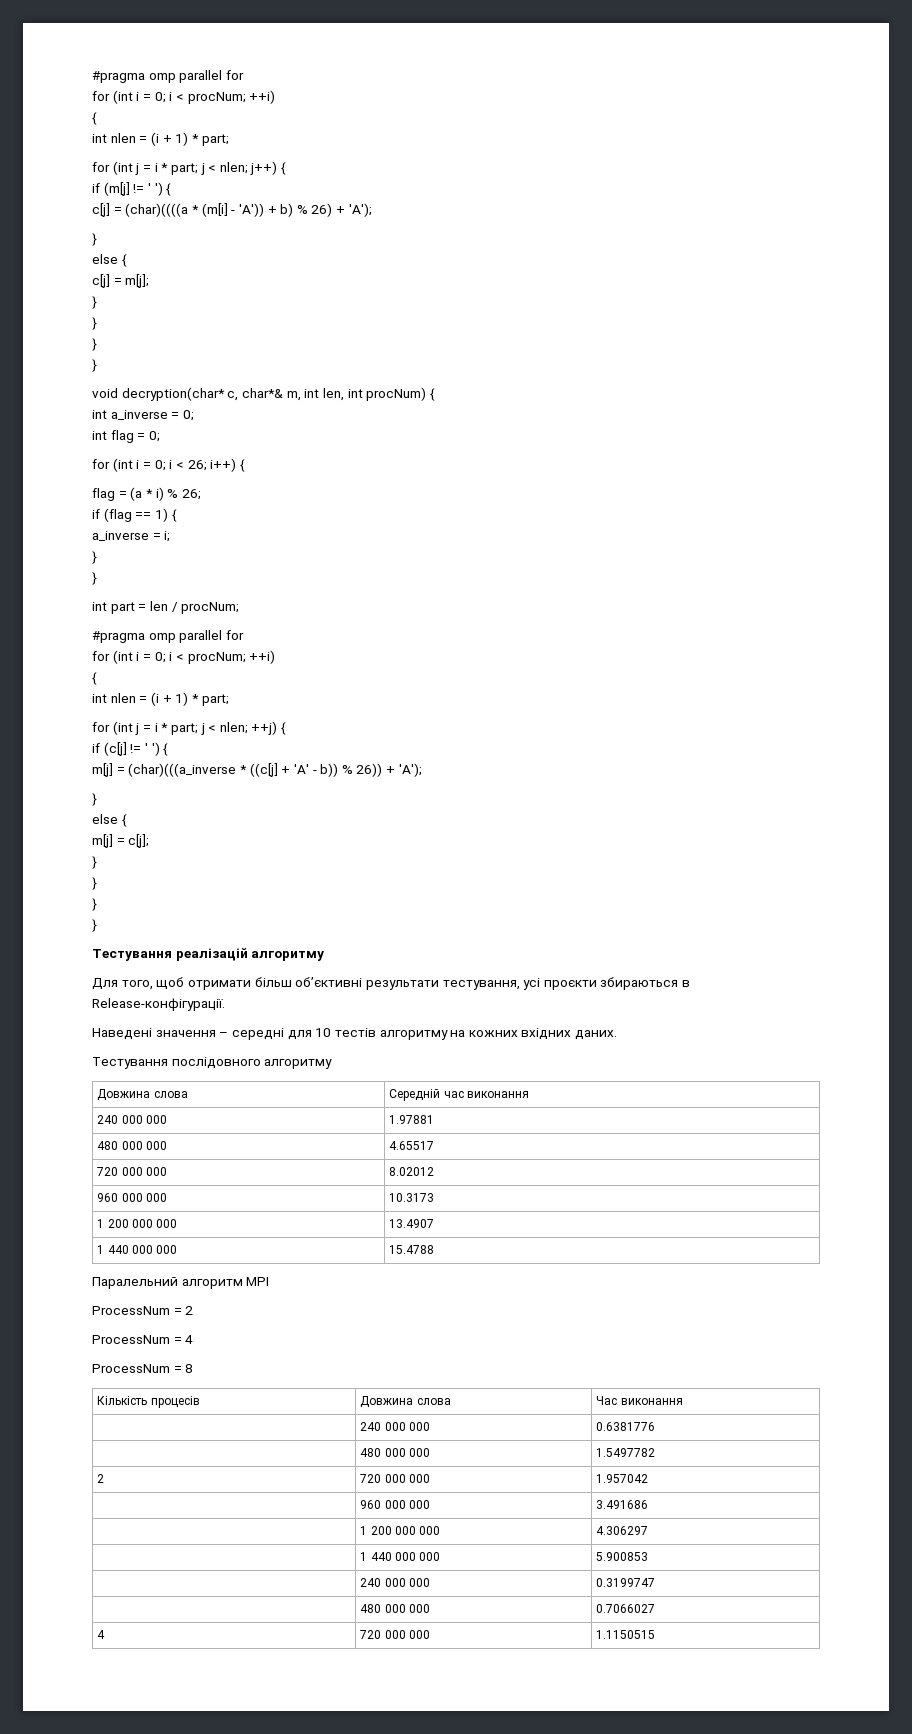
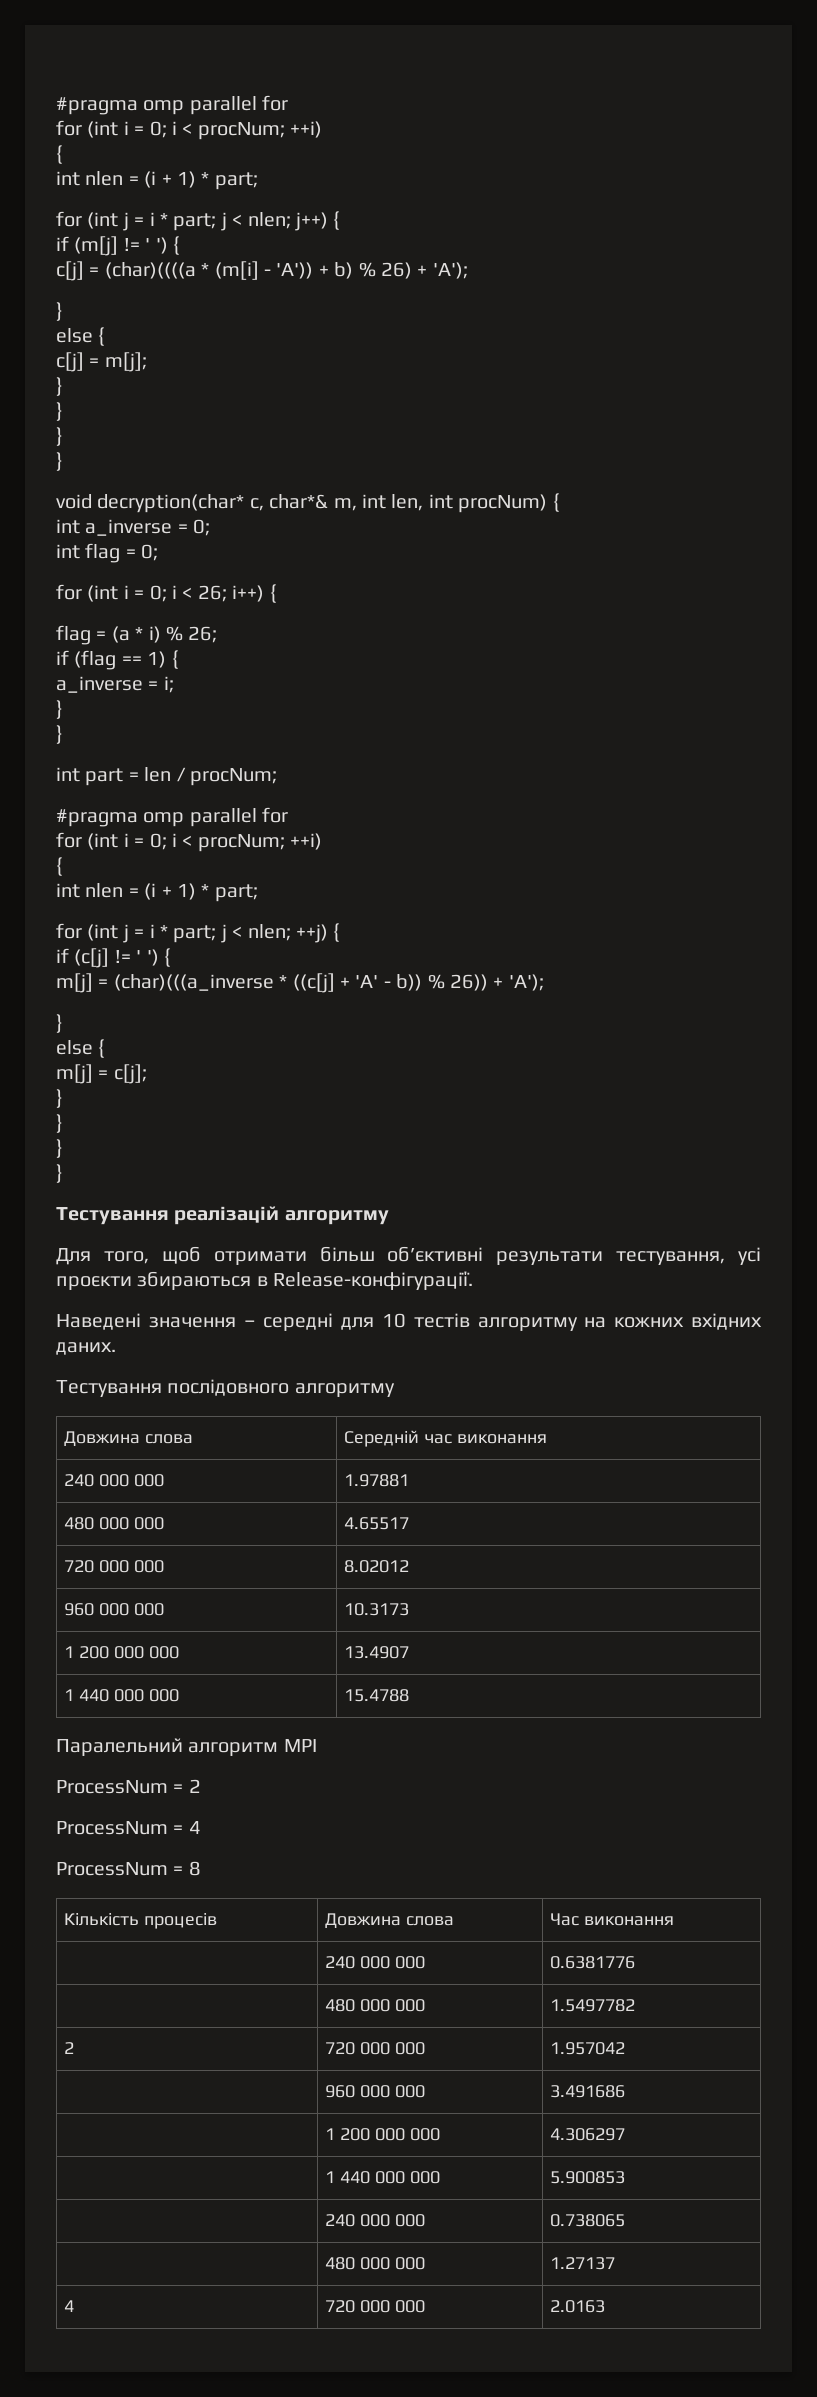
[596,1578,656,1587] [360,1604,430,1613] [596,1604,656,1613] 0.3199747 // | 480 000 000 | 0.7066027 -> [550,2214,626,2227] [325,2257,425,2270] [550,2257,616,2270] 0.738065 // | 480 000 000 | 1.27137
[596,1630,656,1639] 1.1150515 -> [550,2300,606,2313] 2.0163

